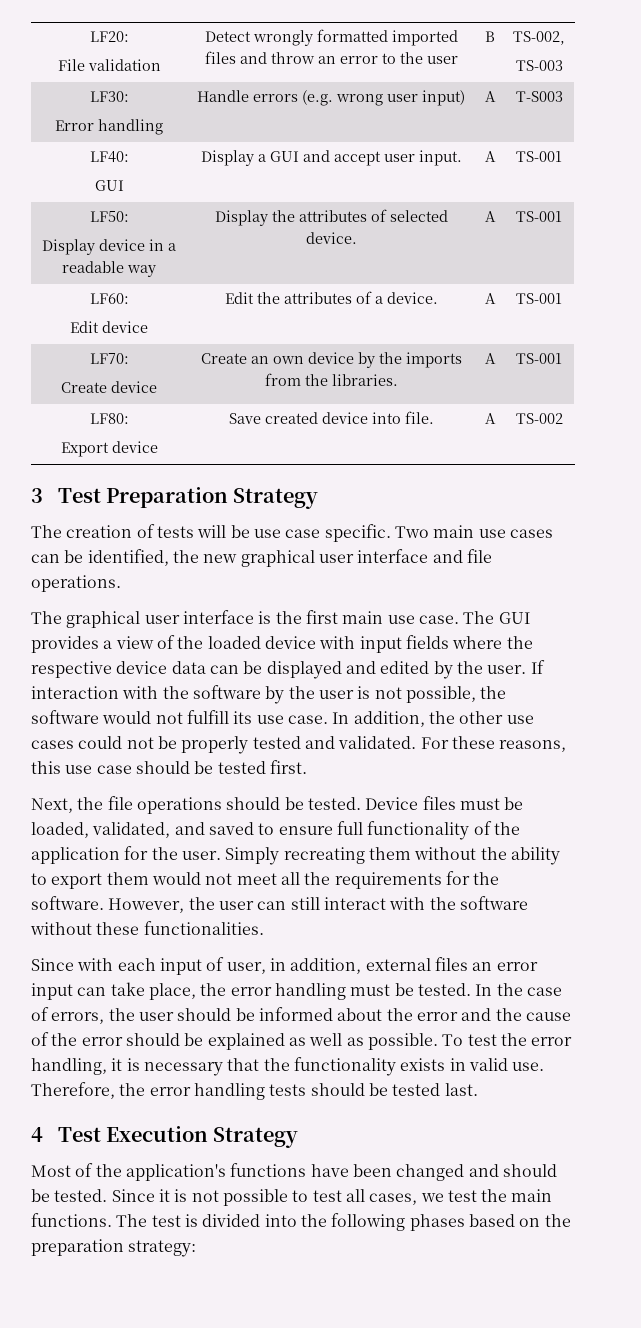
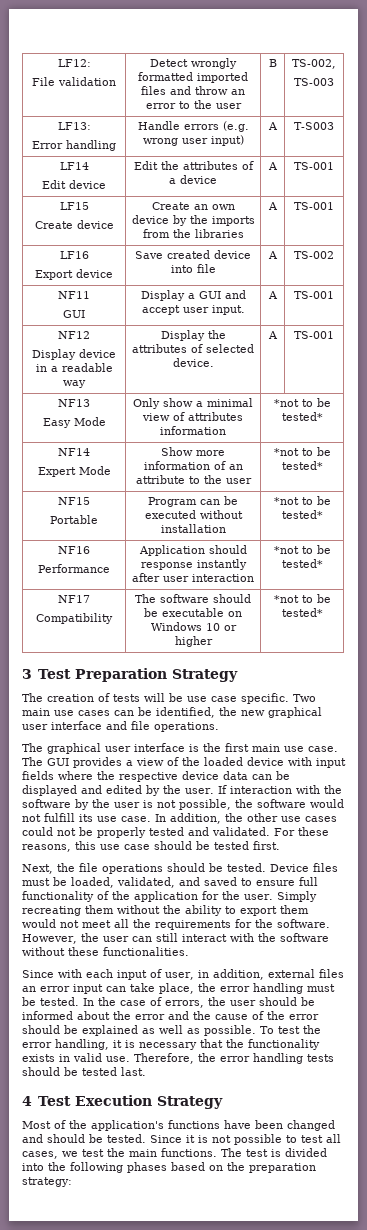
[89,31,129,42] LF20: -> [57,59,91,67] LF12:
[89,91,129,102] LF30: -> [57,122,91,130] LF13:
[89,151,129,163] LF40: -> [59,162,89,170] [42,180,106,189] [133,161,254,170] [169,175,217,184] [267,162,278,170] [294,162,334,170] [59,202,89,210] [34,220,114,229] [151,202,235,210] [131,215,255,226] [142,229,244,238] [267,202,278,210] [294,202,334,210] [59,251,89,259] [35,269,113,280] [135,250,251,259] [170,264,216,273] [267,251,278,259] [294,251,334,259] [58,291,90,299] LF14 // Edit device | Edit the attributes of a device | A | TS-001 // LF15 // Create device | Create an own device by the imports from the libraries | A | TS-001 // LF16 // Export device | Save created device into file | A | TS-002 // NF11
[89,211,129,222] LF50: -> [58,331,90,339] NF12
[89,293,129,304] [70,321,148,333] [224,291,438,304] [484,293,496,304] [516,293,562,304] [89,353,129,364] [61,381,157,393] [200,352,462,368] [264,373,398,386] [484,353,496,364] [516,353,562,364] [89,413,129,424] [60,441,158,457] [228,411,434,424] [484,413,496,424] [515,413,563,424] LF60: // Edit device | Edit the attributes of a device. | A | TS-001 // LF70: // Create device | Create an own device by the imports from the libraries. | A | TS-001 // LF80: // Export device | Save created device into file. | A | TS-002 -> [58,399,90,407] [42,417,106,428] [133,398,253,409] [142,412,243,421] [160,426,226,435] [273,398,331,407] [281,412,323,421] [58,448,90,456] [37,466,111,477] [161,447,225,456] [143,461,243,470] [135,475,252,484] [273,447,331,456] [281,461,323,470] [58,497,90,505] [50,515,98,524] [148,496,238,507] [144,510,243,519] [160,524,226,533] [273,496,331,505] [281,510,323,519] [58,546,90,554] [38,564,110,573] [138,545,247,556] [140,559,247,570] [132,573,254,582] [273,545,331,554] [281,559,323,568] [58,595,90,603] [36,613,113,624] [135,594,251,603] [144,608,242,617] [150,622,237,631] [174,636,213,647] [273,594,331,603] [281,608,323,617] NF13 // Easy Mode | Only show a minimal view of attributes information | *not to be tested* // NF14 // Expert Mode | Show more information of an attribute to the user | *not to be tested* // NF15 // Portable | Program can be executed without installation | *not to be tested* // NF16 // Performance | Application should response instantly after user interaction | *not to be tested* // NF17 // Compatibility | The software should be executable on Windows 10 or higher | *not to be tested*

